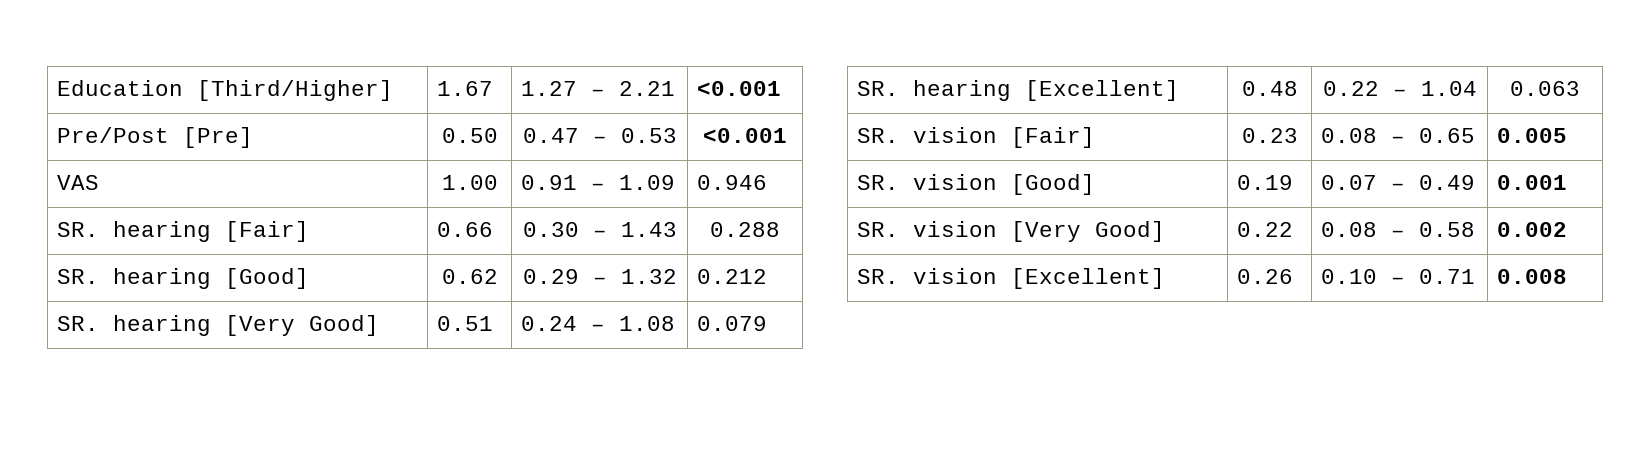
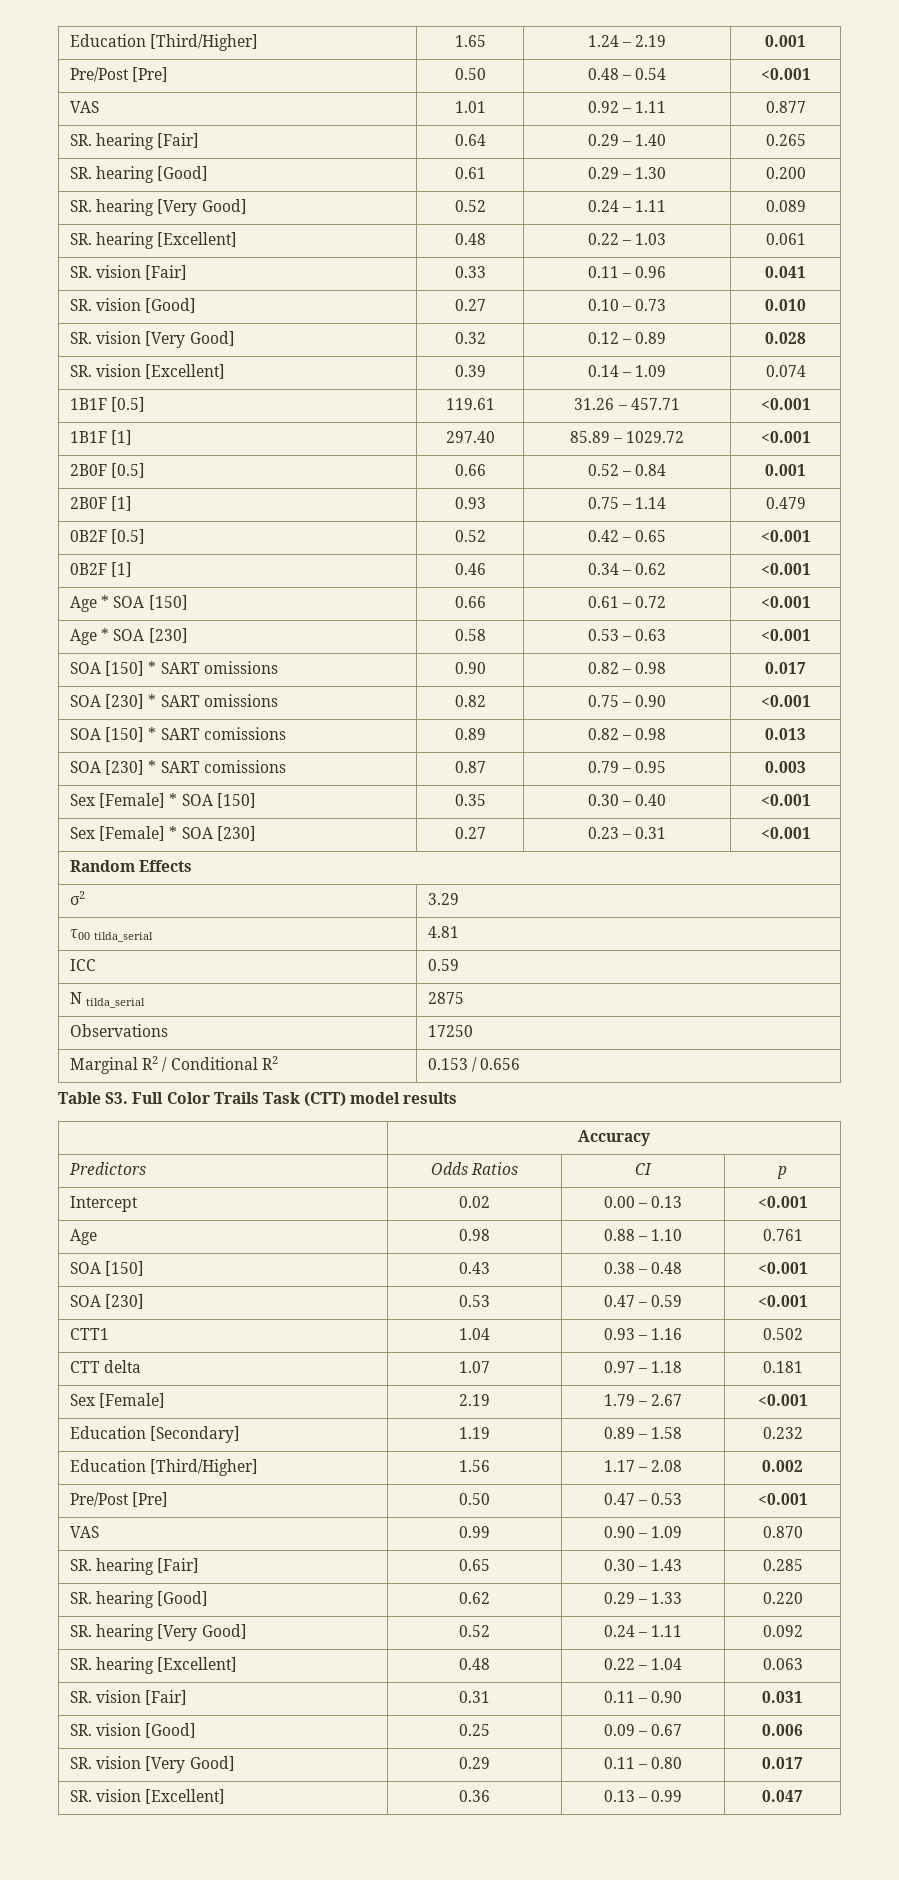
[57,80,394,101] [437,81,494,96] [521,81,676,96] [697,81,782,96] Education [Third/Higher] | 1.67 | 1.27 – 2.21 | <0.001 -> [70,34,259,51] [454,35,486,47] [587,35,667,47] [765,35,806,47] [70,67,169,82] [454,68,486,80] [587,68,667,80] [760,68,811,80] [70,101,100,113] [454,101,486,113] [587,101,667,113] [765,101,806,113] [70,133,200,150] [454,134,486,146] [587,134,667,146] [765,134,806,146] [70,166,209,183] [454,167,486,179] [587,167,667,179] [765,167,806,179] [70,199,247,216] [454,200,486,212] [587,200,667,212] [765,200,806,212] [70,232,238,249] [454,233,486,245] [587,233,667,245] [765,233,806,245] [70,265,188,280] [454,266,486,278] [587,266,667,278] [765,266,806,278] [70,298,197,313] [454,299,486,311] [587,299,667,311] [765,299,806,311] [70,331,235,348] [454,332,486,344] [587,332,667,344] [765,332,806,344] [70,364,226,379] [454,365,486,377] [587,365,667,377] [765,365,806,377] [70,397,146,412] [445,398,495,410] [574,398,680,410] [760,398,811,410] [70,430,133,445] [445,431,495,443] [569,431,685,443] [760,431,811,443] [70,463,146,478] [454,464,486,476] [587,464,667,476] [765,464,806,476] [70,496,133,511] [454,497,486,509] [587,497,667,509] [765,497,806,509] [70,529,146,544] [454,530,486,542] [587,530,667,542] [760,530,811,542] [70,562,133,577] [454,563,486,575] [587,563,667,575] [760,563,811,575] [70,595,188,612] [454,596,486,608] [587,596,667,608] [760,596,811,608] [70,628,188,645] [454,629,486,641] [587,629,667,641] [760,629,811,641] [70,661,278,676] [454,662,486,674] [587,662,667,674] [765,662,806,674] [70,694,278,709] [454,695,486,707] [587,695,667,707] [760,695,811,707] [70,727,286,742] [454,728,486,740] [587,728,667,740] [765,728,806,740] [70,760,286,775] [454,761,486,773] [587,761,667,773] [765,761,806,773] [70,793,256,808] [454,794,486,806] [587,794,667,806] [760,794,811,806] [70,826,256,841] [454,827,486,839] [587,827,667,839] [760,827,811,839] [70,860,193,872] [70,891,86,905] [428,893,460,905] [70,929,154,942] [428,926,460,938] [70,959,97,971] [428,959,460,971] [70,992,146,1008] [428,992,465,1004] [70,1024,169,1037] [428,1025,474,1037] [70,1056,278,1074] [428,1057,521,1072] [58,1092,458,1107] [578,1130,650,1146] [69,1162,147,1175] [430,1162,519,1175] [635,1163,652,1175] [777,1166,787,1179] [70,1196,139,1212] [459,1196,490,1208] [603,1196,683,1208] [757,1196,808,1208] [70,1229,98,1245] [459,1229,490,1241] [603,1229,683,1241] [762,1229,803,1241] [70,1261,145,1276] [459,1262,490,1274] [603,1262,683,1274] [757,1262,808,1274] [70,1294,145,1309] [459,1295,490,1307] [603,1295,683,1307] [757,1295,808,1307] [70,1328,110,1340] [459,1328,490,1340] [603,1328,683,1340] [762,1328,803,1340] [70,1360,142,1373] [459,1361,490,1373] [603,1361,683,1373] [762,1361,803,1373] [70,1393,166,1408] [459,1394,490,1406] [603,1394,683,1406] [757,1394,808,1406] [70,1426,241,1443] [459,1427,490,1439] [603,1427,683,1439] [762,1427,803,1439] [70,1459,259,1476] [459,1460,490,1472] [603,1460,683,1472] [762,1460,803,1472] Education [Third/Higher] | 1.65 | 1.24 – 2.19 | 0.001 // Pre/Post [Pre] | 0.50 | 0.48 – 0.54 | <0.001 // VAS | 1.01 | 0.92 – 1.11 | 0.877 // SR. hearing [Fair] | 0.64 | 0.29 – 1.40 | 0.265 // SR. hearing [Good] | 0.61 | 0.29 – 1.30 | 0.200 // SR. hearing [Very Good] | 0.52 | 0.24 – 1.11 | 0.089 // SR. hearing [Excellent] | 0.48 | 0.22 – 1.03 | 0.061 // SR. vision [Fair] | 0.33 | 0.11 – 0.96 | 0.041 // SR. vision [Good] | 0.27 | 0.10 – 0.73 | 0.010 // SR. vision [Very Good] | 0.32 | 0.12 – 0.89 | 0.028 // SR. vision [Excellent] | 0.39 | 0.14 – 1.09 | 0.074 // 1B1F [0.5] | 119.61 | 31.26 – 457.71 | <0.001 // 1B1F [1] | 297.40 | 85.89 – 1029.72 | <0.001 // 2B0F [0.5] | 0.66 | 0.52 – 0.84 | 0.001 // 2B0F [1] | 0.93 | 0.75 – 1.14 | 0.479 // 0B2F [0.5] | 0.52 | 0.42 – 0.65 | <0.001 // 0B2F [1] | 0.46 | 0.34 – 0.62 | <0.001 // Age * SOA [150] | 0.66 | 0.61 – 0.72 | <0.001 // Age * SOA [230] | 0.58 | 0.53 – 0.63 | <0.001 // SOA [150] * SART omissions | 0.90 | 0.82 – 0.98 | 0.017 // SOA [230] * SART omissions | 0.82 | 0.75 – 0.90 | <0.001 // SOA [150] * SART comissions | 0.89 | 0.82 – 0.98 | 0.013 // SOA [230] * SART comissions | 0.87 | 0.79 – 0.95 | 0.003 // Sex [Female] * SOA [150] | 0.35 | 0.30 – 0.40 | <0.001 // Sex [Female] * SOA [230] | 0.27 | 0.23 – 0.31 | <0.001 // Random Effects // σ2 | 3.29 // τ00 tilda_serial | 4.81 // ICC | 0.59 // N tilda_serial | 2875 // Observations | 17250 // Marginal R2 / Conditional R2 | 0.153 / 0.656 // Table S3. Full Color Trails Task (CTT) model results // | Accuracy // Predictors | Odds Ratios | CI | p // Intercept | 0.02 | 0.00 – 0.13 | <0.001 // Age | 0.98 | 0.88 – 1.10 | 0.761 // SOA [150] | 0.43 | 0.38 – 0.48 | <0.001 // SOA [230] | 0.53 | 0.47 – 0.59 | <0.001 // CTT1 | 1.04 | 0.93 – 1.16 | 0.502 // CTT delta | 1.07 | 0.97 – 1.18 | 0.181 // Sex [Female] | 2.19 | 1.79 – 2.67 | <0.001 // Education [Secondary] | 1.19 | 0.89 – 1.58 | 0.232 // Education [Third/Higher] | 1.56 | 1.17 – 2.08 | 0.002
[441,175,498,190] [521,175,676,190] [697,175,768,190] [57,221,310,242] [437,222,494,237] 1.00 | 0.91 – 1.09 | 0.946 // SR. hearing [Fair] | 0.66 -> [459,1526,490,1538] [603,1526,683,1538] [762,1526,803,1538] [70,1558,200,1575] [459,1559,490,1571] 0.99 | 0.90 – 1.09 | 0.870 // SR. hearing [Fair] | 0.65
[710,222,780,237] 0.288 -> [762,1559,803,1571] 0.285
[620,269,677,284] [697,269,768,284] [57,315,380,336] [437,316,494,331] [521,316,676,331] [697,316,768,331] 1.32 | 0.212 // SR. hearing [Very Good] | 0.51 | 0.24 – 1.08 | 0.079 -> [651,1592,683,1604] [762,1592,803,1604] [70,1624,247,1641] [459,1625,490,1637] [603,1625,683,1637] [762,1625,803,1637] 1.33 | 0.220 // SR. hearing [Very Good] | 0.52 | 0.24 – 1.11 | 0.092
[1241,128,1298,143] [1321,128,1476,143] [1497,128,1568,143] [857,174,1096,195] [1237,175,1294,190] [1321,175,1476,190] [1497,175,1568,190] [857,221,1166,242] [1237,222,1294,237] [1321,222,1476,237] [1497,222,1568,237] [857,268,1166,289] [1237,269,1294,284] [1321,269,1476,284] [1497,269,1568,284] 0.23 | 0.08 – 0.65 | 0.005 // SR. vision [Good] | 0.19 | 0.07 – 0.49 | 0.001 // SR. vision [Very Good] | 0.22 | 0.08 – 0.58 | 0.002 // SR. vision [Excellent] | 0.26 | 0.10 – 0.71 | 0.008 -> [459,1691,490,1703] [603,1691,683,1703] [762,1691,803,1703] [70,1723,197,1738] [459,1724,490,1736] [603,1724,683,1736] [762,1724,803,1736] [70,1756,235,1773] [459,1757,490,1769] [603,1757,683,1769] [762,1757,803,1769] [70,1789,226,1804] [459,1790,490,1802] [603,1790,683,1802] [762,1790,803,1802] 0.31 | 0.11 – 0.90 | 0.031 // SR. vision [Good] | 0.25 | 0.09 – 0.67 | 0.006 // SR. vision [Very Good] | 0.29 | 0.11 – 0.80 | 0.017 // SR. vision [Excellent] | 0.36 | 0.13 – 0.99 | 0.047

